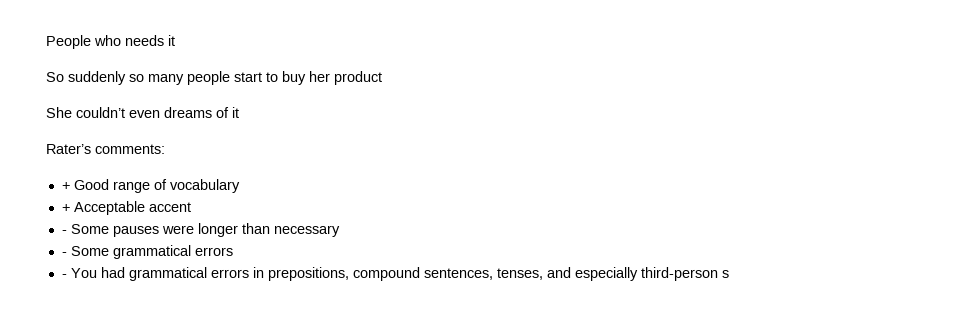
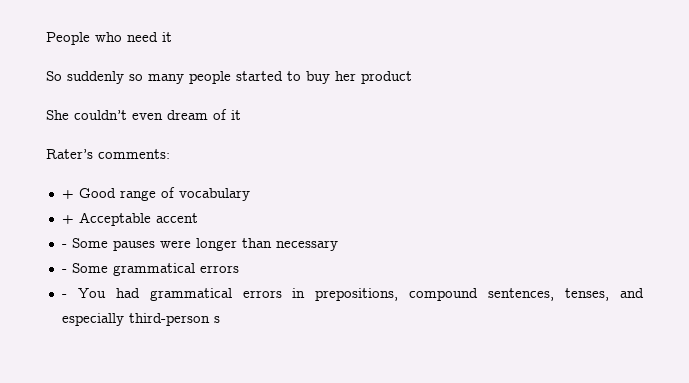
[125,35,164,46] needs -> [127,32,158,42] need
[234,72,262,82] start -> [236,71,283,81] started
[164,107,212,118] dreams -> [167,110,208,120] dream

